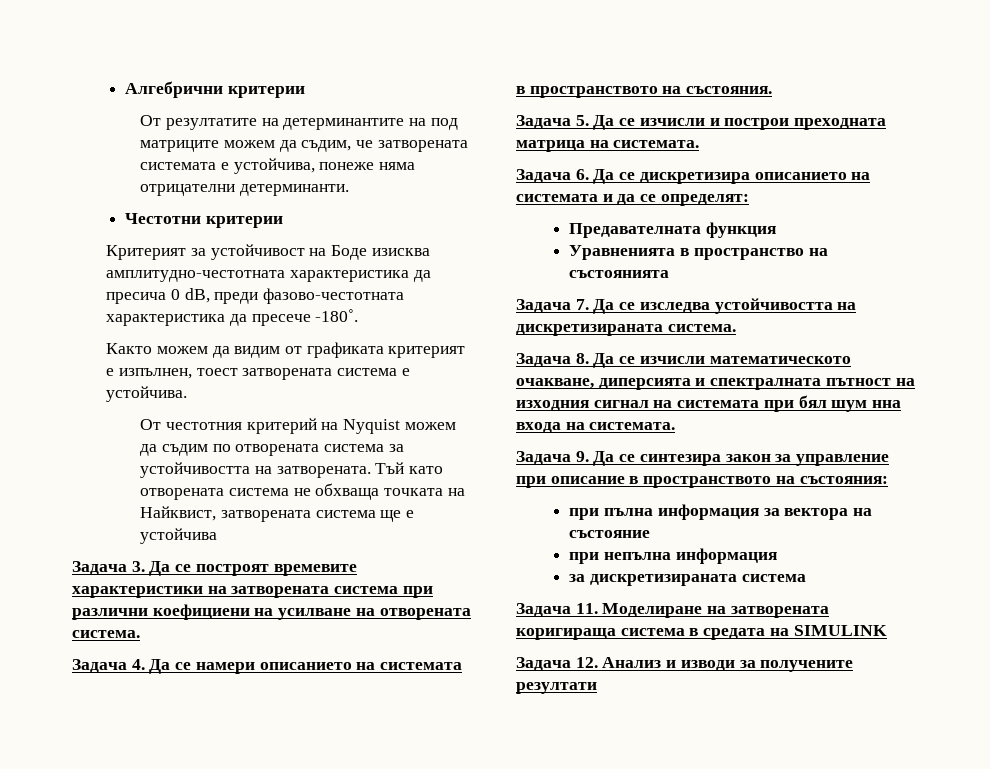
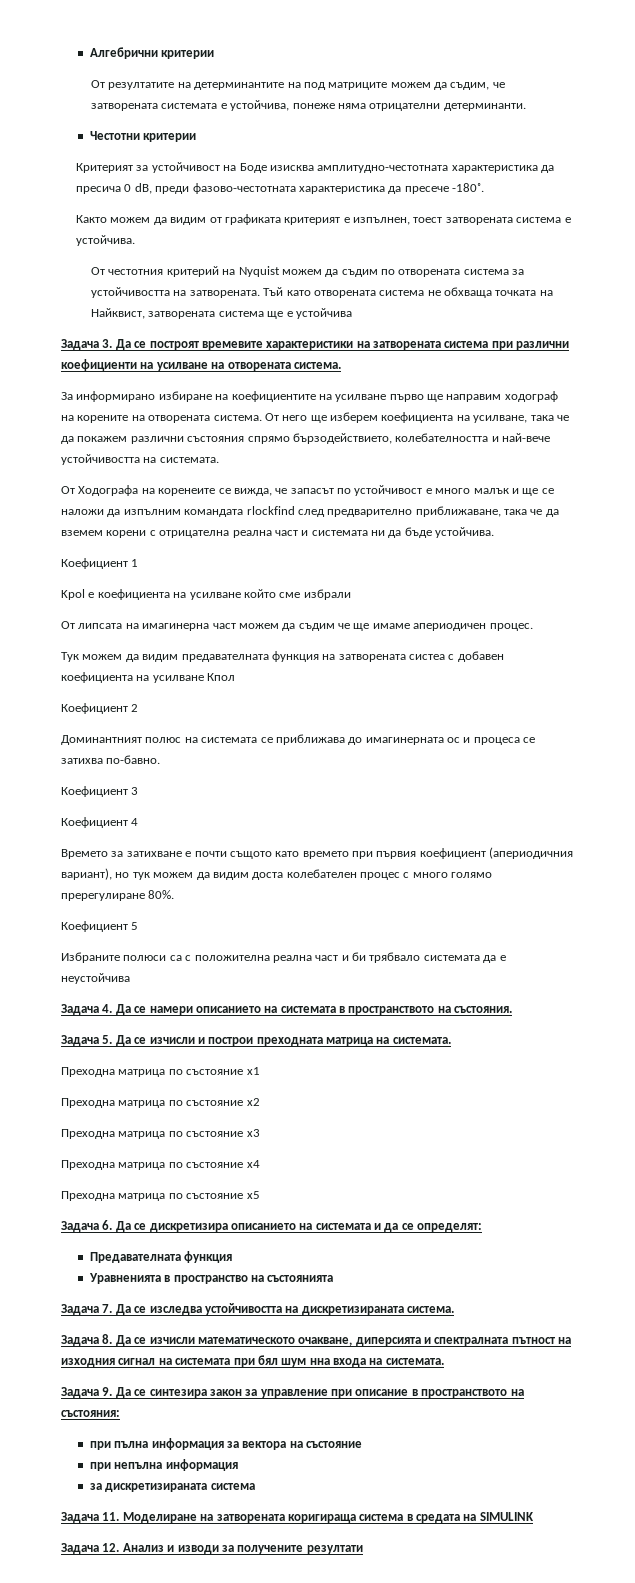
[152,604,250,620] коефициени -> [61,359,137,371] коефициенти
(140, 634) none -> [61,391,558,402] [61,412,569,423] [61,433,550,444] [61,454,219,465] [61,485,554,496] [61,506,559,517] [61,527,495,538] [61,558,139,569] [61,589,351,600] [61,621,533,631] [61,651,504,662] [61,672,236,683] [61,703,139,714] [61,734,536,745] [61,755,161,764] [61,786,139,797] [61,817,139,828] [61,847,574,859] [61,868,493,880] [61,890,175,901] [61,921,139,932] [61,952,506,963] [61,973,130,984] // За информирано избиране на коефициентите на усилване първо ще направим ходограф на корените на отворената система. От него ще изберем коефициента на усилване, така че да покажем различни състояния спрямо бързодействието, колебателността и най-вече устойчивостта на системата. // От Ходографа на коренеите се вижда, че запасът по устойчивост е много малък и ще се наложи да изпълним командата rlockfind след предварително приближаване, така че да вземем корени с отрицателна реална част и системата ни да бъде устойчива. // Коефициент 1 // Kpol е коефициента на усилване който сме избрали // От липсата на имагинерна част можем да съдим че ще имаме апериодичен процес. // Тук можем да видим предавателната функция на затворената систеа с добавен коефициента на усилване Кпол // Коефициент 2 // Доминантният полюс на системата се приближава до имагинерната ос и процеса се затихва по-бавно. // Коефициент 3 // Коефициент 4 // Времето за затихване е почти същото като времето при първия коефициент (апериодичния вариант), но тук можем да видим доста колебателен процес с много голямо пререгулиране 80%. // Коефициент 5 // Избраните полюси са с положителна реална част и би трябвало системата да е неустойчива
(700, 144) none -> [61,1067,260,1077] [61,1098,260,1108] [61,1129,260,1139] [61,1160,260,1170] [61,1191,260,1201] // Преходна матрица по състояние х1 // Преходна матрица по състояние х2 // Преходна матрица по състояние х3 // Преходна матрица по състояние х4 // Преходна матрица по състояние х5

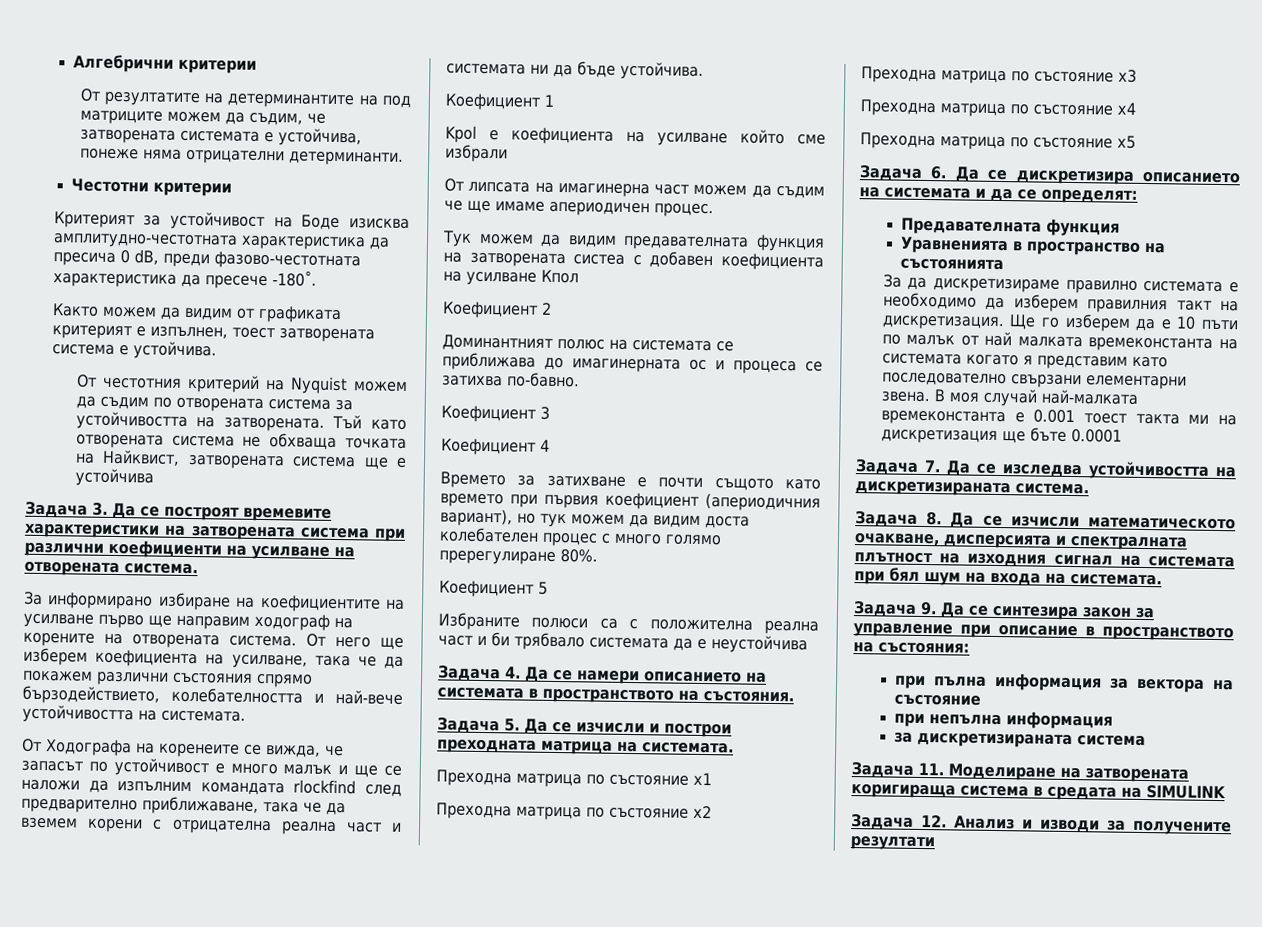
(334, 1278) none -> [882,274,1239,294] [882,292,1239,314] [881,313,1239,332] [881,331,1238,352] [881,353,1168,370] [881,372,1187,390] [880,388,1139,407] [880,409,1237,426] [880,427,1122,444] // За да дискретизираме правилно системата е необходимо да изберем правилния такт на дискретизация. Ще го изберем да е 10 пъти по малък от най малката времеконстанта на системата когато я представим като последователно свързани елементарни звена. В моя случай най-малката времеконстанта е 0.001 тоест такта ми на дискретизация ще бъте 0.0001
[355,1337,421,1346] диперсията -> [943,534,1052,549] дисперсията
[511,1337,555,1344] пътност -> [854,552,933,564] плътност
[309,1358,330,1365] нна -> [965,572,986,583] на

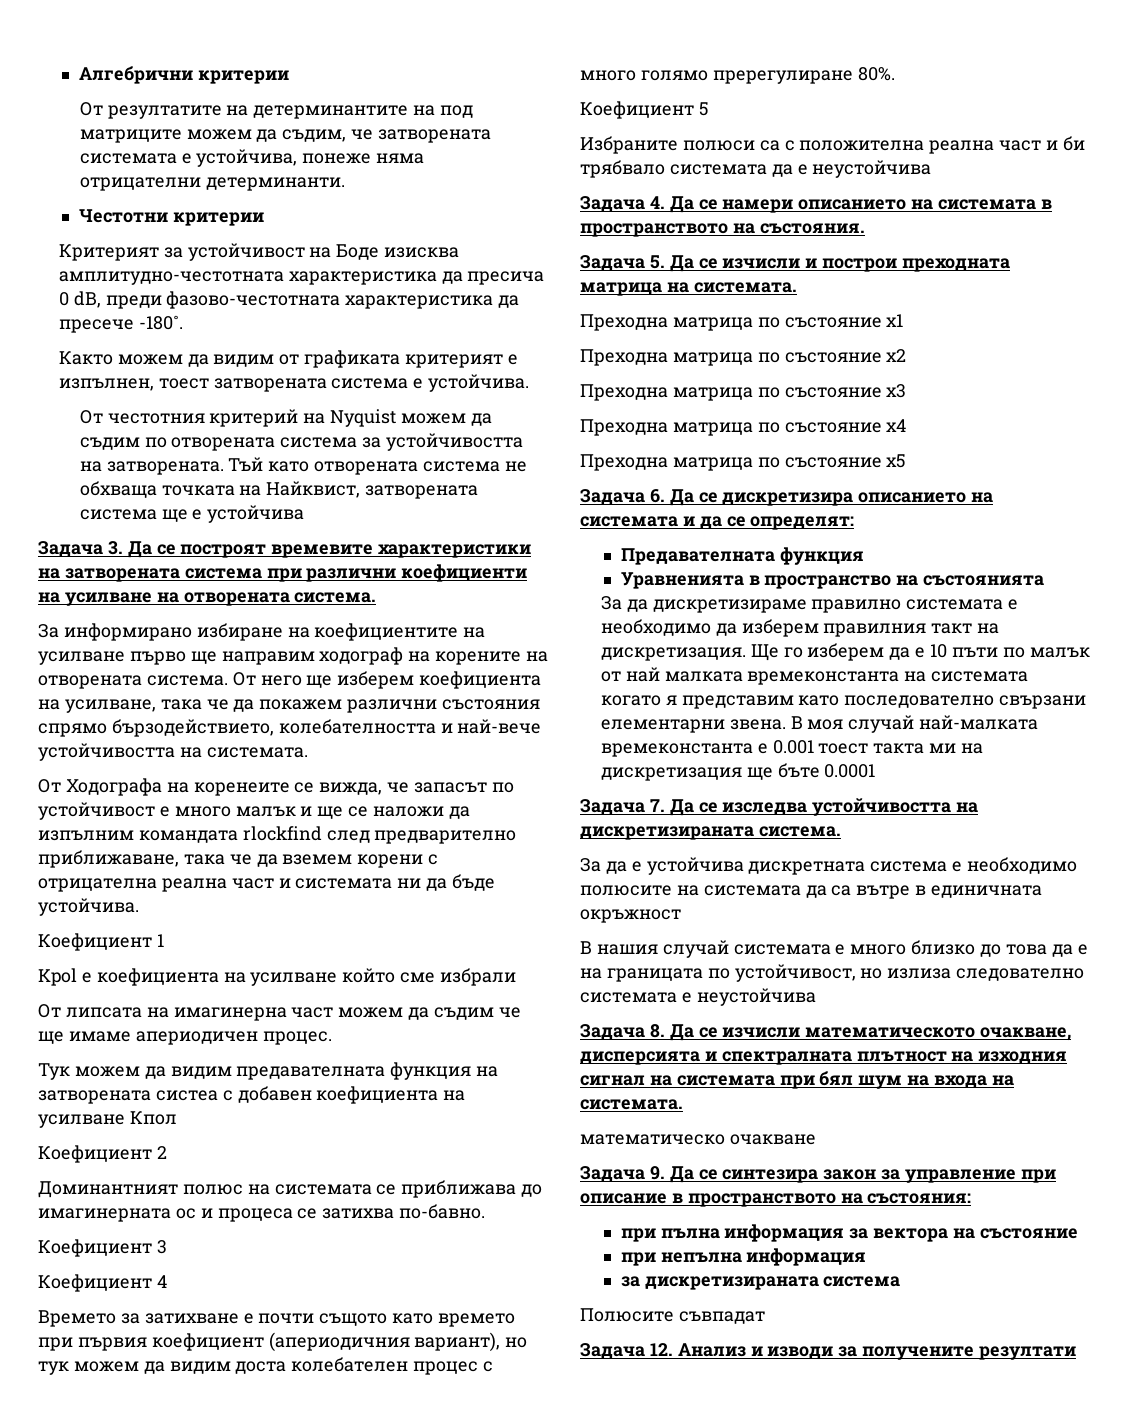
(1089, 489) none -> [580,857,1078,875] [580,885,1043,899] [580,909,681,923] [580,940,1088,958] [580,964,1085,982] [580,988,816,1006] // За да е устойчива дискретната система е необходимо полюсите на системата да са вътре в единичната окръжност // В нашия случай системата е много близко до това да е на границата по устойчивост, но излиза следователно системата е неустойчива
(1162, 579) none -> [580,1134,816,1145] // математическо очакване
[851,762,1189,783] [851,784,1226,801] Задача 11. Моделиране на затворената коригираща система в средата на SIMULINK -> [580,1308,765,1324] Полюсите съвпадат

